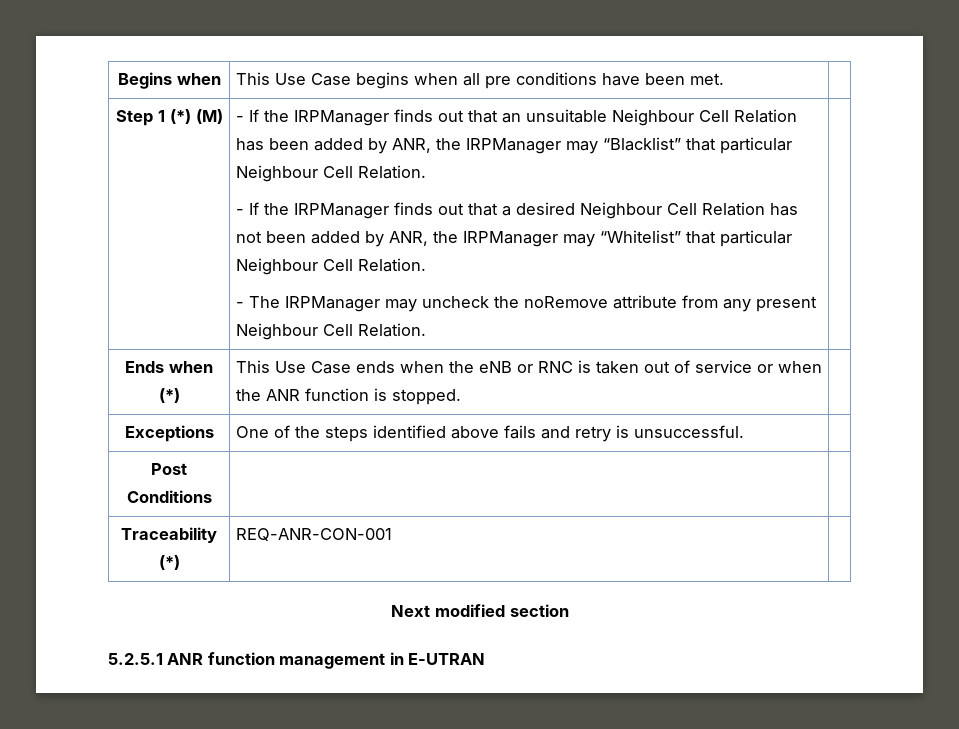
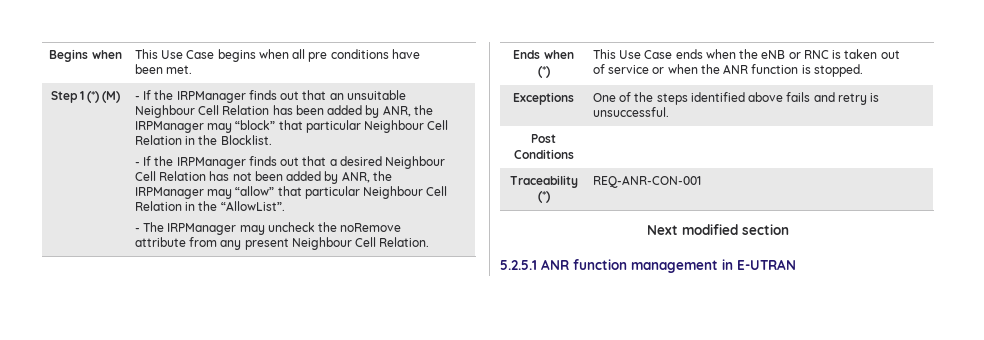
[602,137,792,154] [235,165,426,182] “Blacklist” that particular Neighbour Cell Relation. -> [235,120,449,133] [134,135,272,145] “block” that particular Neighbour Cell Relation in the Blocklist.
[599,230,792,247] [235,258,426,275] “Whitelist” that particular Neighbour Cell Relation. -> [235,186,448,199] [134,201,285,211] “allow” that particular Neighbour Cell Relation in the “AllowList”.

